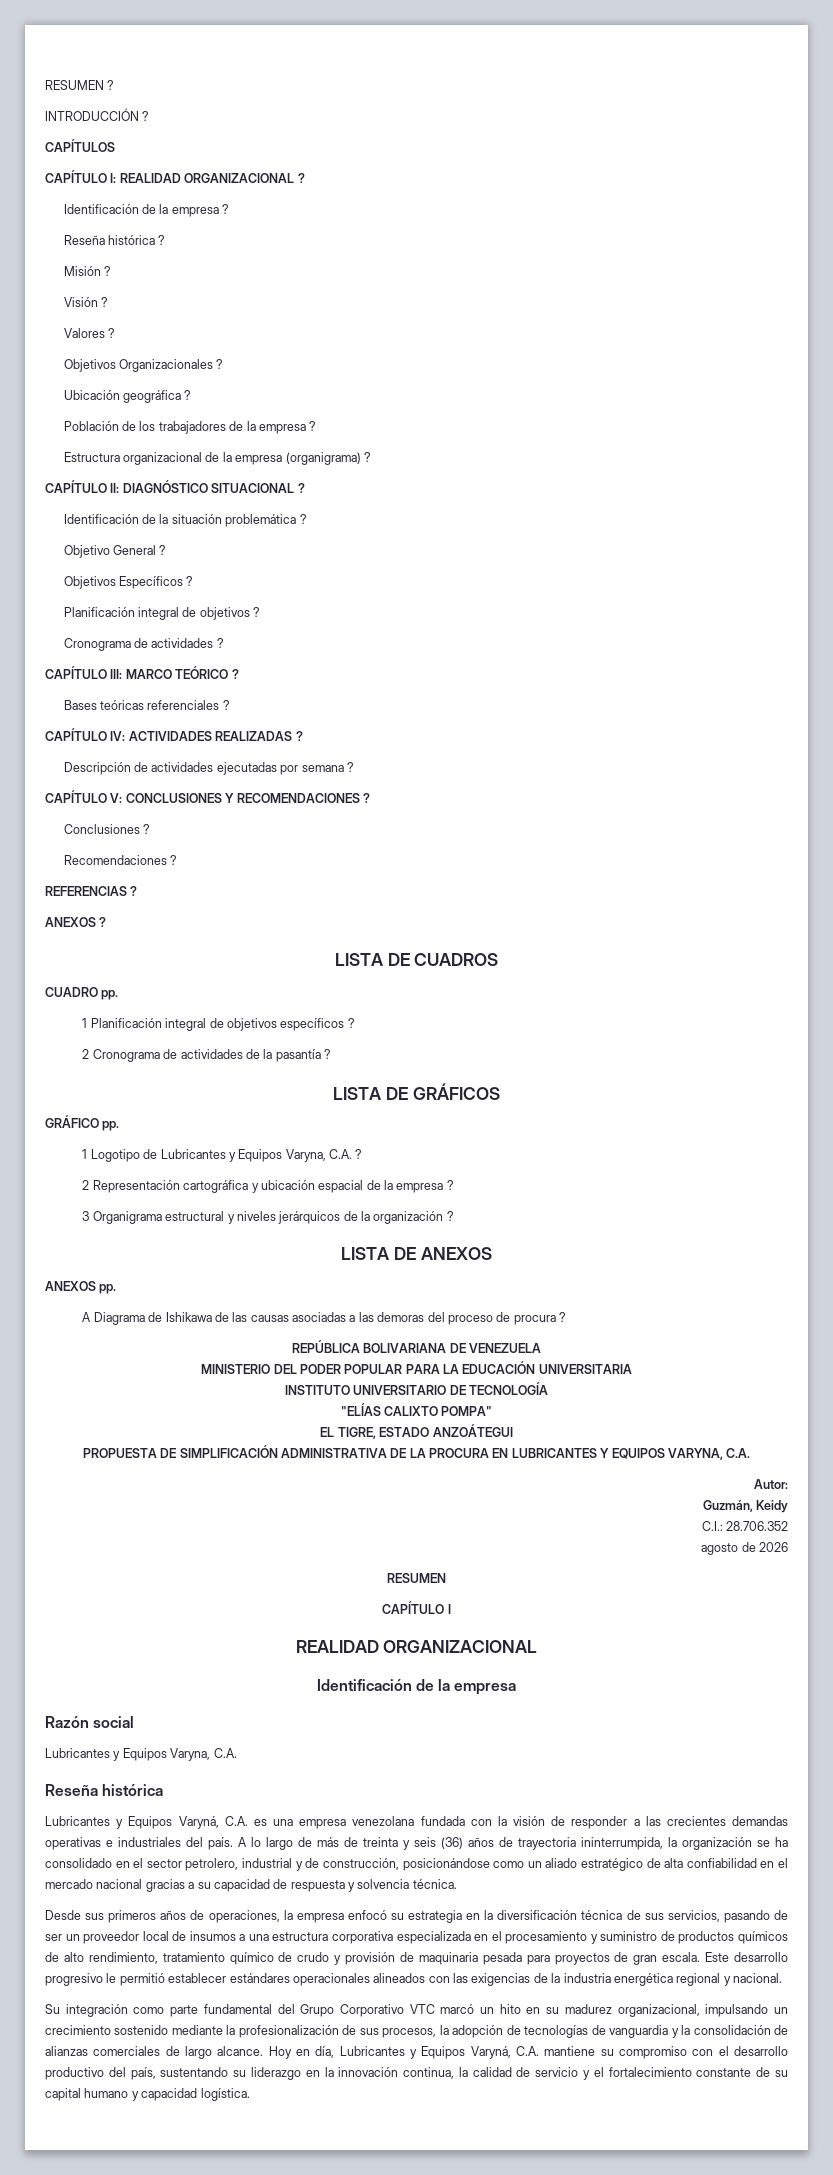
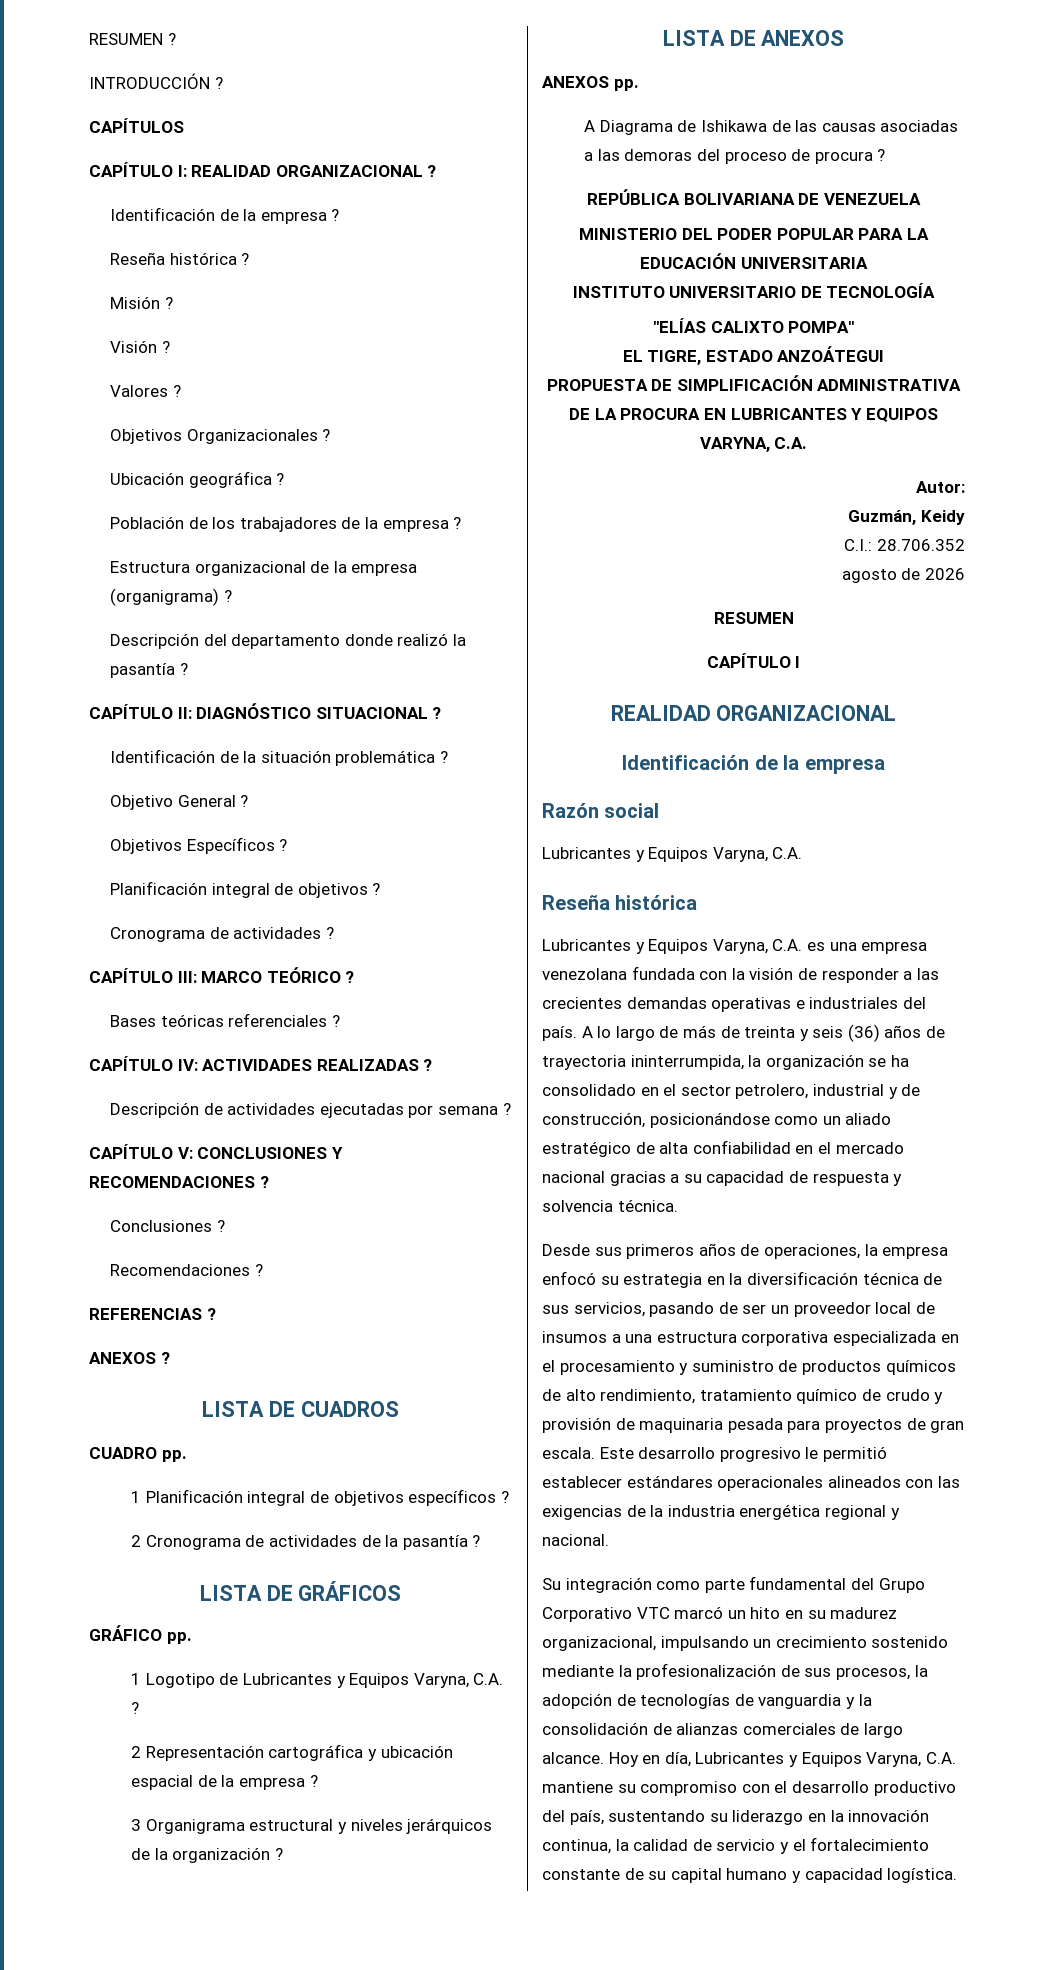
(371, 457) none -> [110,633,467,649] [110,663,188,678] // Descripción del departamento donde realizó la pasantía ?
[178,1816,219,1829] Varyná, -> [712,939,768,954] Varyna,
[470,2046,511,2059] Varyná, -> [866,1752,922,1767] Varyna,

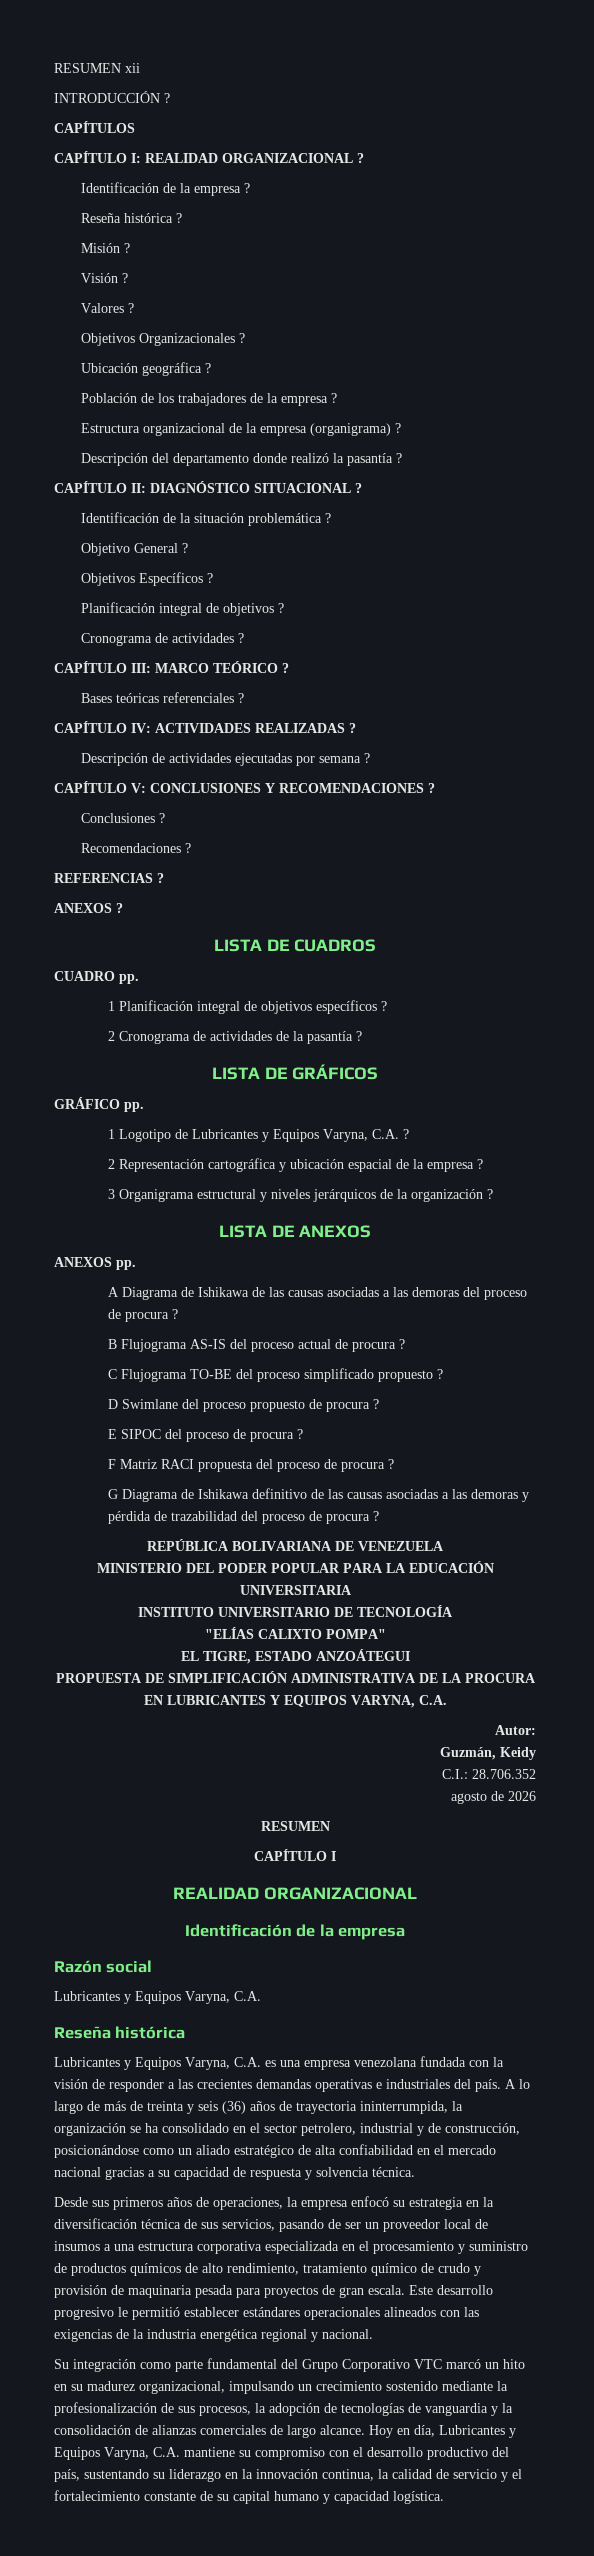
[89,33,176,45] RESUMEN ? -> [54,63,140,73] RESUMEN xii
(886, 155) none -> [107,1339,405,1352] [107,1368,443,1382] [107,1399,379,1412] [107,1429,303,1442] [107,1459,394,1472] [107,1488,529,1502] [107,1511,379,1524] // B Flujograma AS-IS del proceso actual de procura ? // C Flujograma TO-BE del proceso simplificado propuesto ? // D Swimlane del proceso propuesto de procura ? // E SIPOC del proceso de procura ? // F Matriz RACI propuesta del proceso de procura ? // G Diagrama de Ishikawa definitivo de las causas asociadas a las demoras y pérdida de trazabilidad del proceso de procura ?

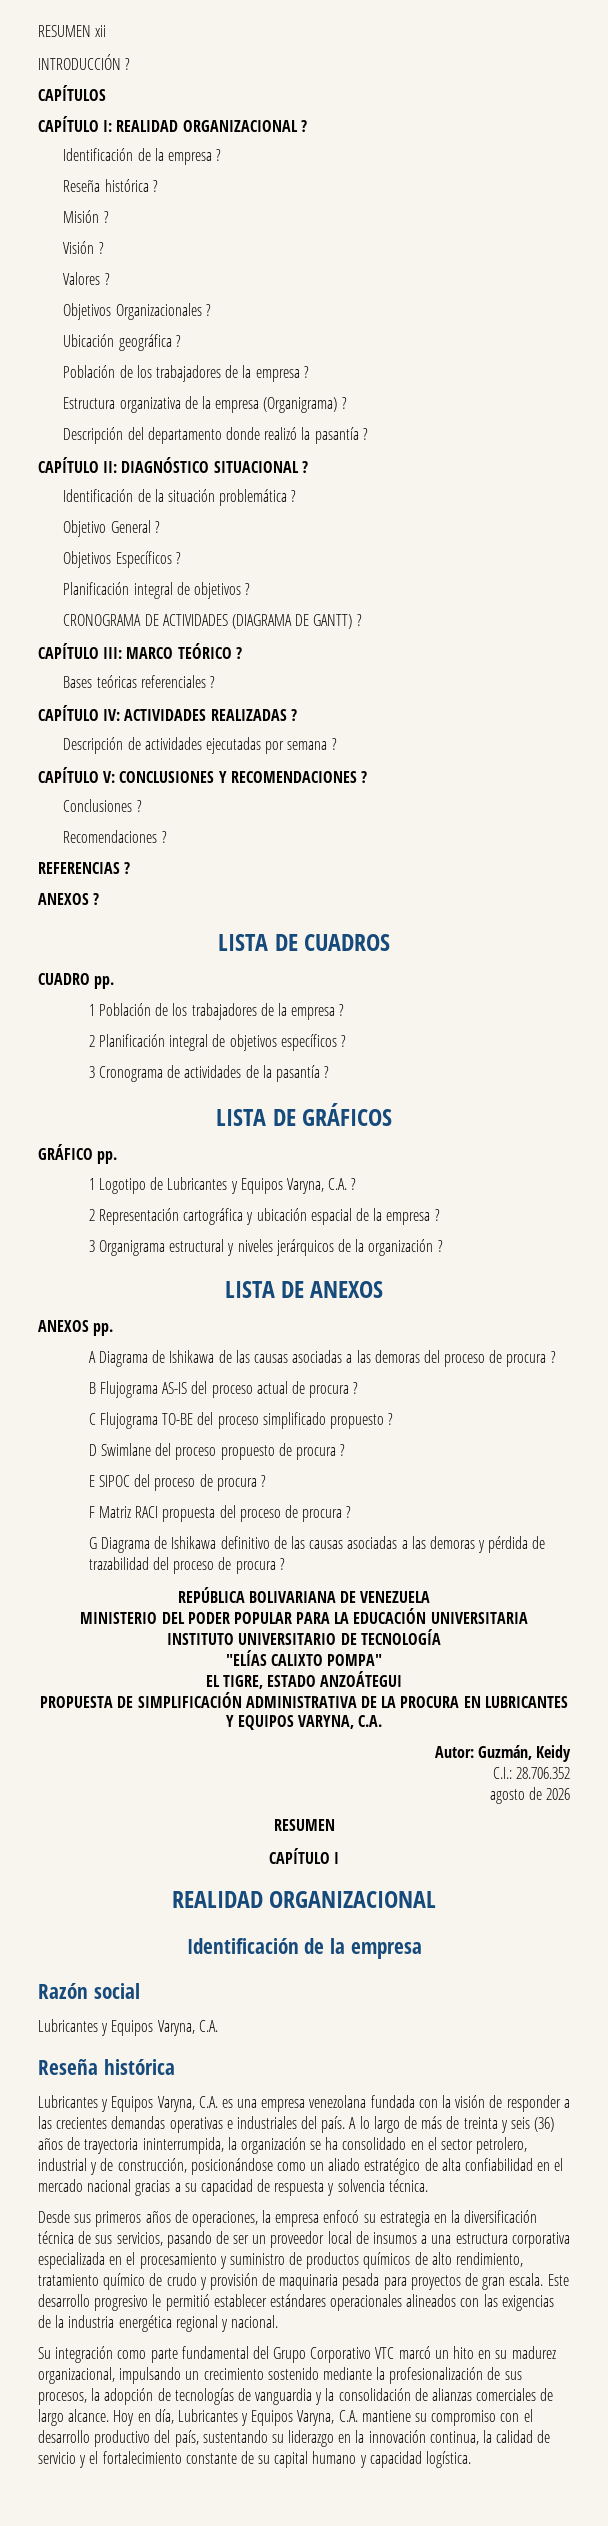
[142,423,391,436] organizacional de la empresa (organigrama) -> [119,396,338,413] organizativa de la empresa (Organigrama)
[80,633,234,646] Cronograma de actividades -> [63,614,353,629] CRONOGRAMA DE ACTIVIDADES (DIAGRAMA DE GANTT)
(115, 1006) none -> [99,1003,345,1020] [88,1035,95,1047] Población de los trabajadores de la empresa ? // 2
[107,1031,115,1041] 2 -> [88,1066,95,1078] 3
(536, 1730) // -> (474, 1752) none

